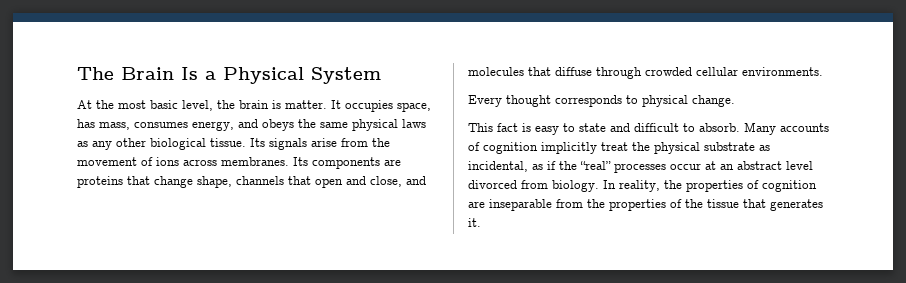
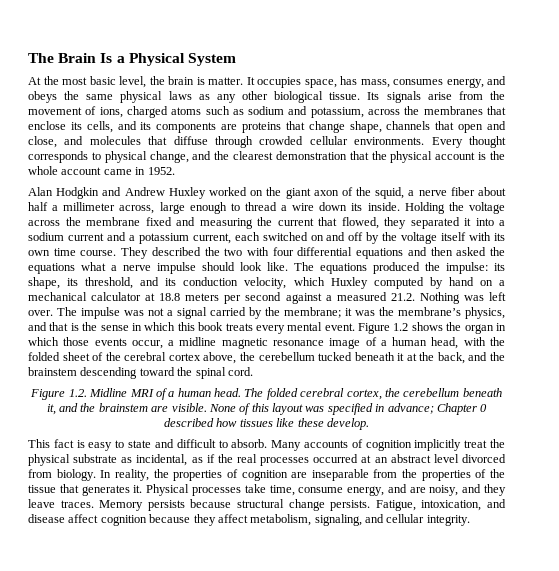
[156,157,308,166] ions across membranes. Its -> [99,106,507,118] [28,121,152,133] ions, charged atoms such as sodium and potassium, across the membranes that enclose its cells, and its
(823, 71) // -> (425, 141) none
[692,95,735,107] change. -> [149,151,506,163] [28,166,175,175] [28,187,506,199] [28,202,505,214] [28,217,505,229] [28,232,505,244] [28,247,506,259] [28,262,505,274] [28,277,506,289] [28,292,507,304] [28,307,505,319] [28,322,507,334] [28,337,505,349] [28,352,505,364] [28,367,253,379] [30,388,502,400] [46,403,488,415] [164,418,369,430] change, and the clearest demonstration that the physical account is the whole account came in 1952. // Alan Hodgkin and Andrew Huxley worked on the giant axon of the squid, a nerve fiber about half a millimeter across, large enough to thread a wire down its inside. Holding the voltage across the membrane fixed and measuring the current that flowed, they separated it into a sodium current and a potassium current, each switched on and off by the voltage itself with its own time course. They described the two with four differential equations and then asked the equations what a nerve impulse should look like. The equations produced the impulse: its shape, its threshold, and its conduction velocity, which Huxley computed by hand on a mechanical calculator at 18.8 meters per second against a measured 21.2. Nothing was left over. The impulse was not a signal carried by the membrane; it was the membrane’s physics, and that is the sense in which this book treats every mental event. Figure 1.2 shows the organ in which those events occur, a midline magnetic resonance image of a human head, with the folded sheet of the cerebral cortex above, the cerebellum tucked beneath it at the back, and the brainstem descending toward the spinal cord. // Figure 1.2. Midline MRI of a human head. The folded cerebral cortex, the cerebellum beneath it, and the brainstem are visible. None of this layout was specified in advance; Chapter 0 described how tissues like these develop.
[580,161,701,173] “real” processes occur -> [236,454,359,466] real processes occurred
(481, 222) none -> [146,484,506,496] [28,499,507,511] [28,514,470,526] Physical processes take time, consume energy, and are noisy, and they leave traces. Memory persists because structural change persists. Fatigue, intoxication, and disease affect cognition because they affect metabolism, signaling, and cellular integrity.

